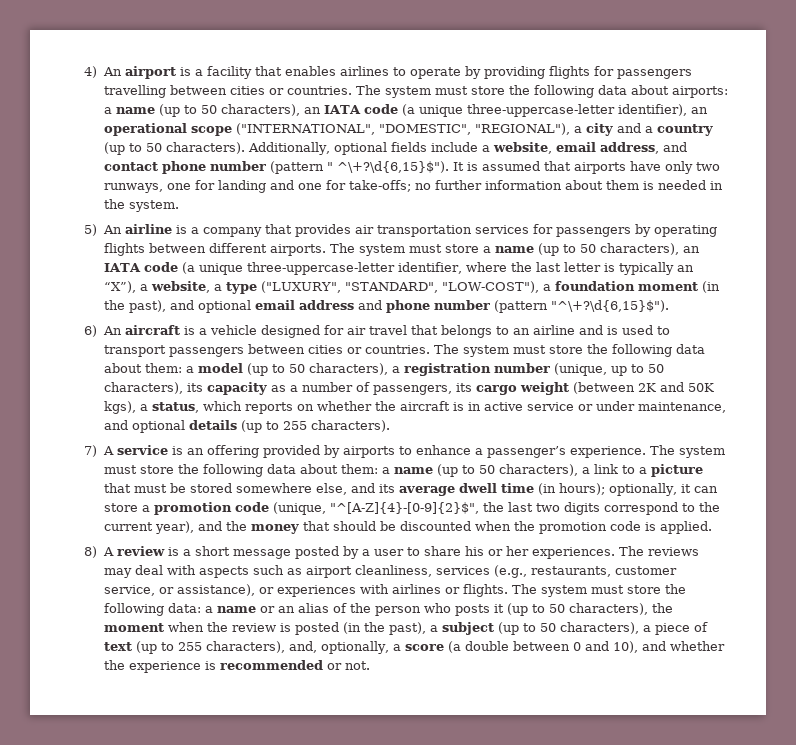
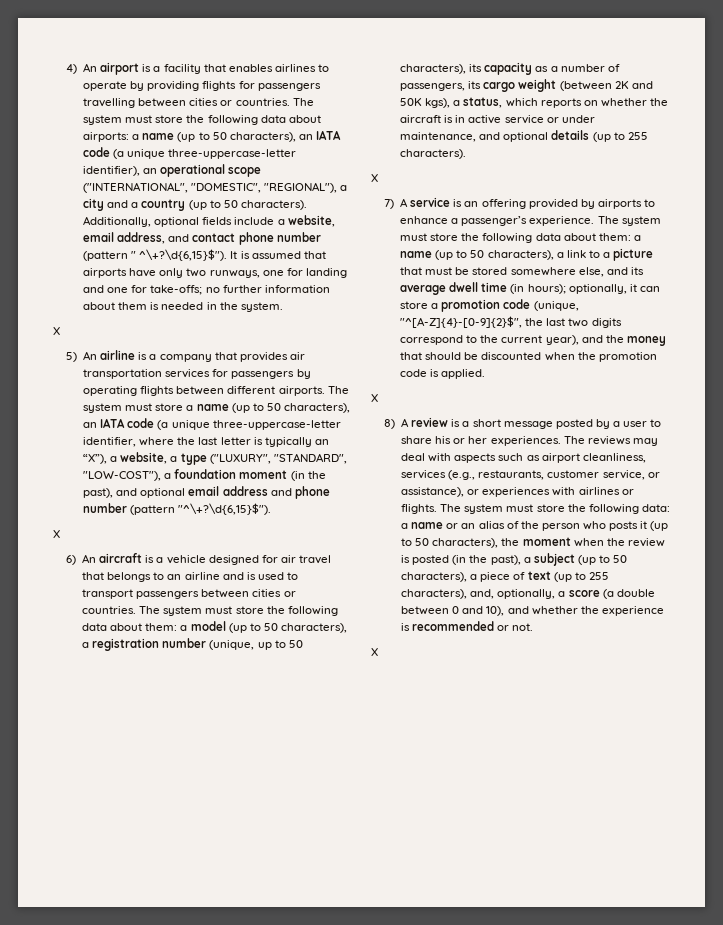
(179, 206) none -> [53,327,60,335] // X
(669, 306) none -> [53,530,60,538] // X
(390, 426) none -> [371,174,378,182] // X
(712, 527) none -> [371,394,378,402] // X
(370, 665) none -> [371,648,378,656] // X

